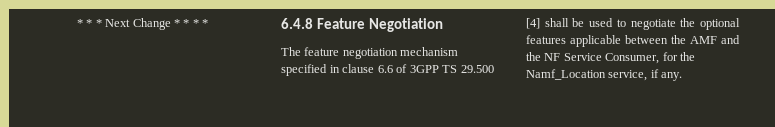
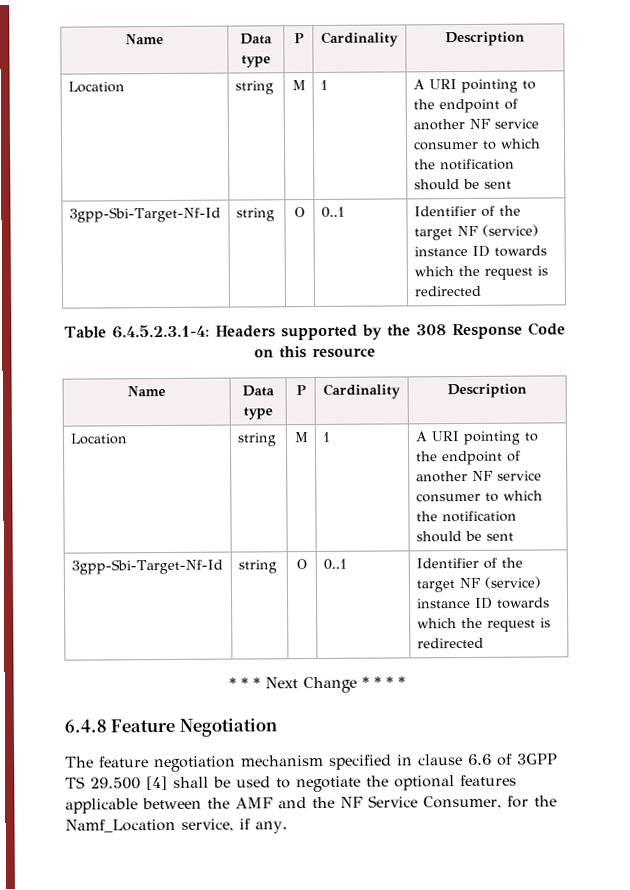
(77, 23) none -> [125,33,164,45] [240,33,273,45] [241,55,271,68] [293,33,304,44] [321,31,399,47] [445,31,525,47] [67,81,125,93] [234,80,274,95] [291,80,306,91] [319,79,328,90] [412,78,536,94] [412,98,518,114] [412,118,539,131] [412,138,541,151] [413,158,515,171] [413,178,512,191] [68,206,221,223] [235,207,275,222] [294,207,305,218] [320,206,345,218] [413,205,521,217] [413,224,539,241] [413,245,547,257] [413,265,548,280] [413,285,482,297] [63,322,566,341] [253,346,376,359] [127,385,166,397] [242,385,275,397] [243,407,273,420] [295,385,306,396] [323,383,401,399] [447,383,527,399] [69,433,127,445] [236,432,277,447] [293,432,308,443] [321,431,330,442] [414,430,538,446] [415,450,521,466] [415,470,542,483] [415,490,543,503] [415,510,517,523] [415,530,514,543] [70,558,223,575] [237,559,277,574] [296,559,307,570] [322,558,347,570] [415,557,523,569] [415,576,541,593] [416,597,550,609] [416,617,551,632] [416,637,484,649] Name | Data type | P | Cardinality | Description // Location | string | M | 1 | A URI pointing to the endpoint of another NF service consumer to which the notification should be sent // 3gpp-Sbi-Target-Nf-Id | string | O | 0..1 | Identifier of the target NF (service) instance ID towards which the request is redirected // Table 6.4.5.2.3.1-4: Headers supported by the 308 Response Code on this resource // Name | Data type | P | Cardinality | Description // Location | string | M | 1 | A URI pointing to the endpoint of another NF service consumer to which the notification should be sent // 3gpp-Sbi-Target-Nf-Id | string | O | 0..1 | Identifier of the target NF (service) instance ID towards which the request is redirected //

